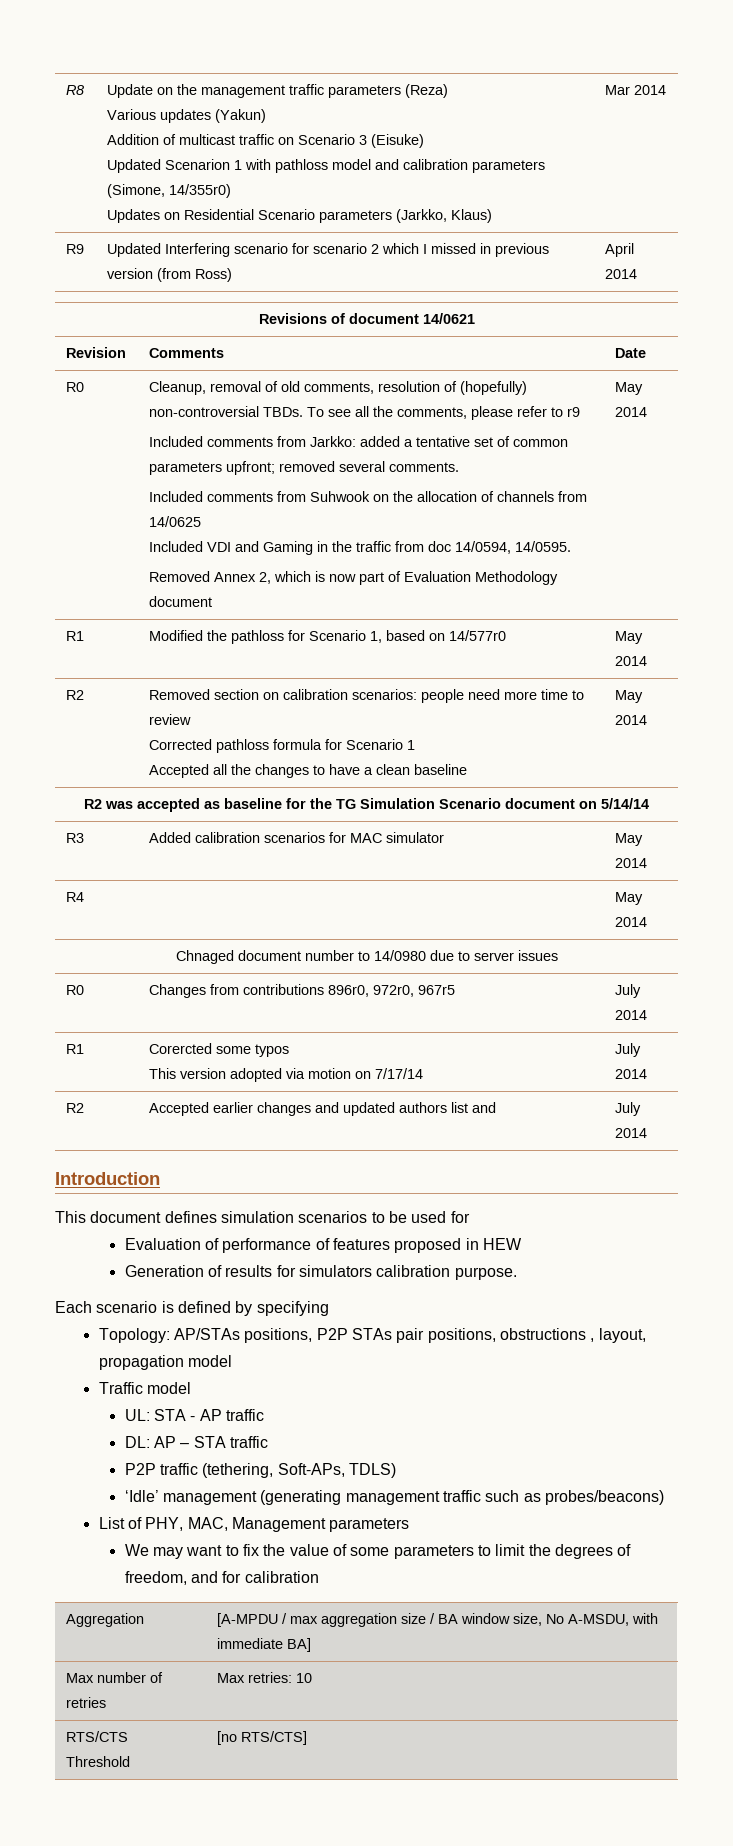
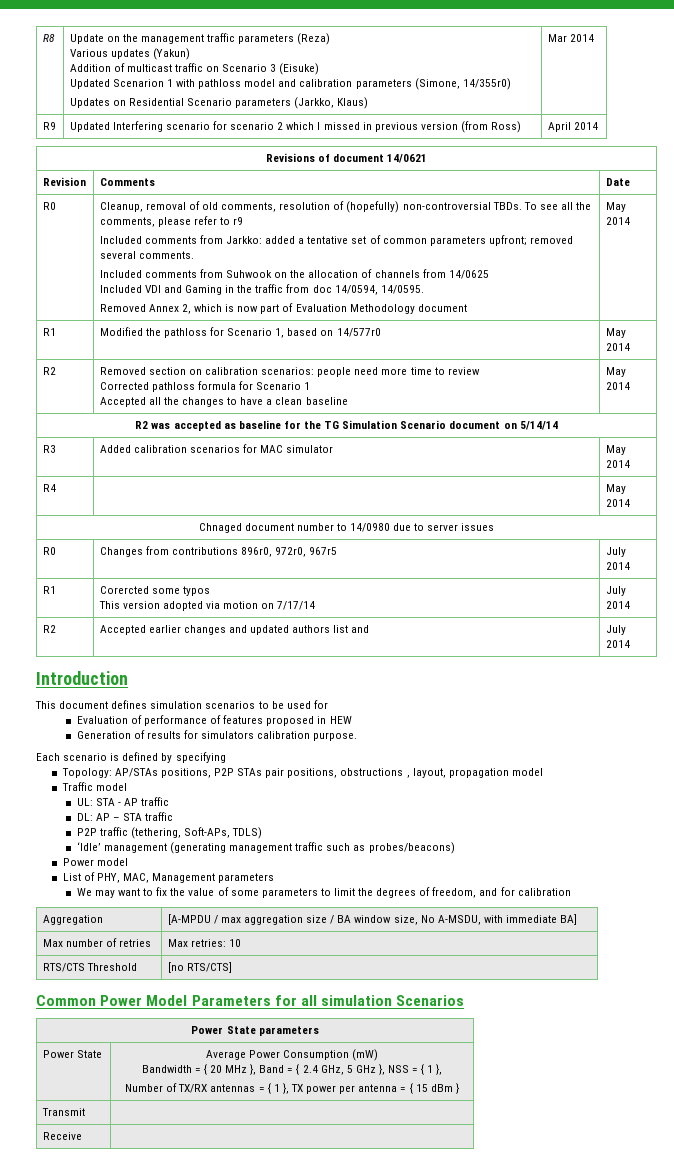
(665, 1497) none -> [62,858,128,866] // Power model
(308, 1738) none -> [36,995,465,1006] [191,1026,319,1036] [42,1050,102,1058] [205,1049,379,1061] [141,1064,443,1075] [125,1083,459,1094] [41,1108,85,1116] [42,1132,82,1140] // Common Power Model Parameters for all simulation Scenarios // Power State parameters // Power State | Average Power Consumption (mW) // Bandwidth = { 20 MHz }, Band = { 2.4 GHz, 5 GHz }, NSS = { 1 }, // Number of TX/RX antennas = { 1 }, TX power per antenna = { 15 dBm } // Transmit | // Receive |

